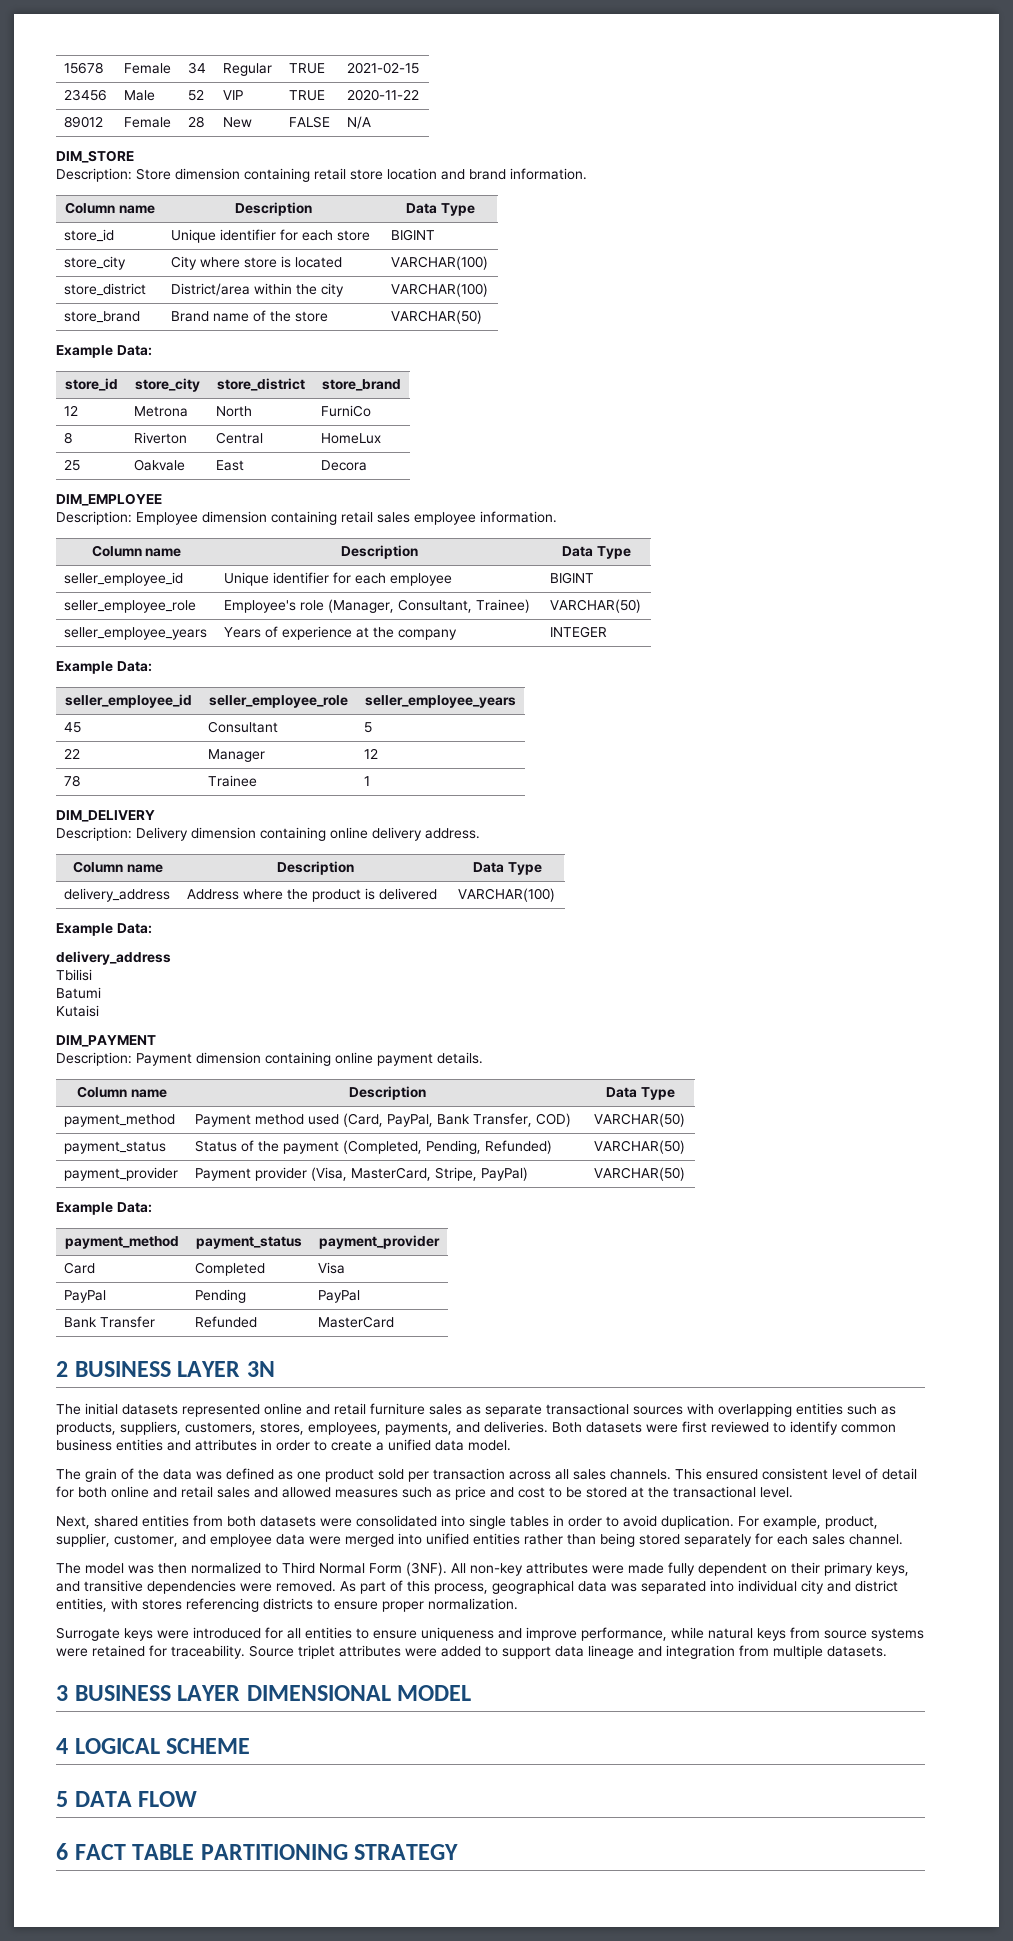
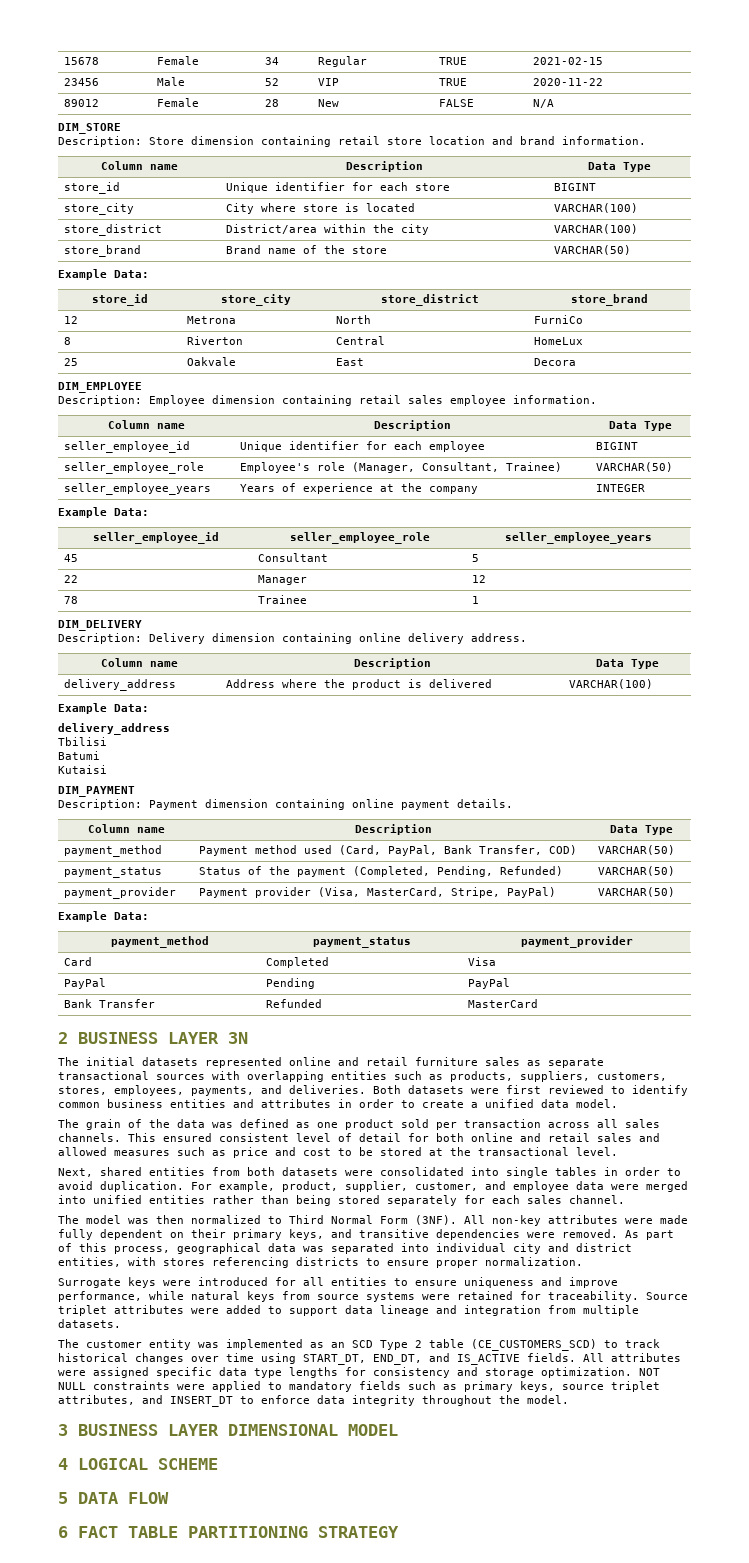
(887, 1651) none -> [58,1339,660,1351] [58,1353,681,1365] [58,1367,660,1378] [58,1381,660,1392] [58,1395,569,1407] // The customer entity was implemented as an SCD Type 2 table (CE_CUSTOMERS_SCD) to track historical changes over time using START_DT, END_DT, and IS_ACTIVE fields. All attributes were assigned specific data type lengths for consistency and storage optimization. NOT NULL constraints were applied to mandatory fields such as primary keys, source triplet attributes, and INSERT_DT to enforce data integrity throughout the model.

